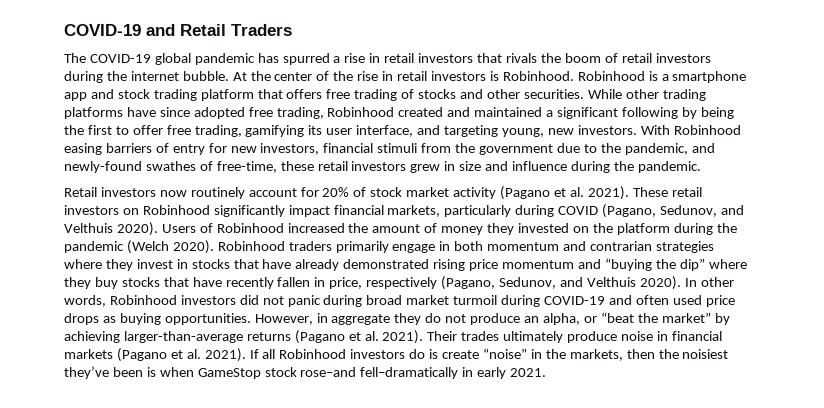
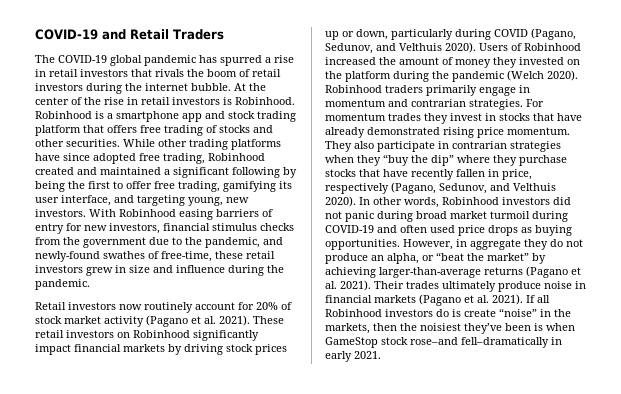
[377,143,418,153] stimuli -> [212,223,294,231] stimulus checks
[387,205,441,217] markets, -> [123,344,287,355] [325,29,388,40] markets by driving stock prices up or down,
[454,241,484,251] both -> (530, 89) none
[655,241,714,253] [64,259,102,269] strategies where -> [469,99,544,110] [325,113,421,121] strategies. For momentum trades
[502,258,652,271] momentum and “buying -> [507,127,570,135] [325,141,561,152] [325,154,409,166] momentum. They also participate in contrarian strategies when they “buy
[94,277,118,289] buy -> [519,155,567,166] purchase

